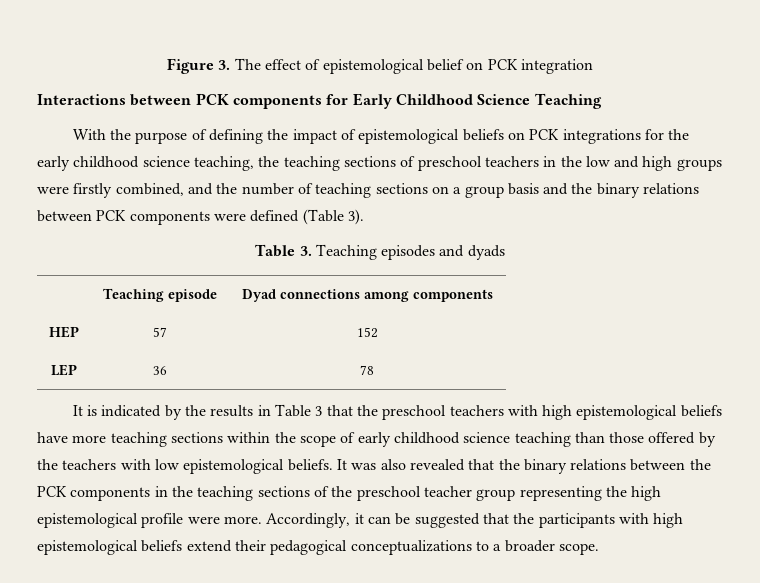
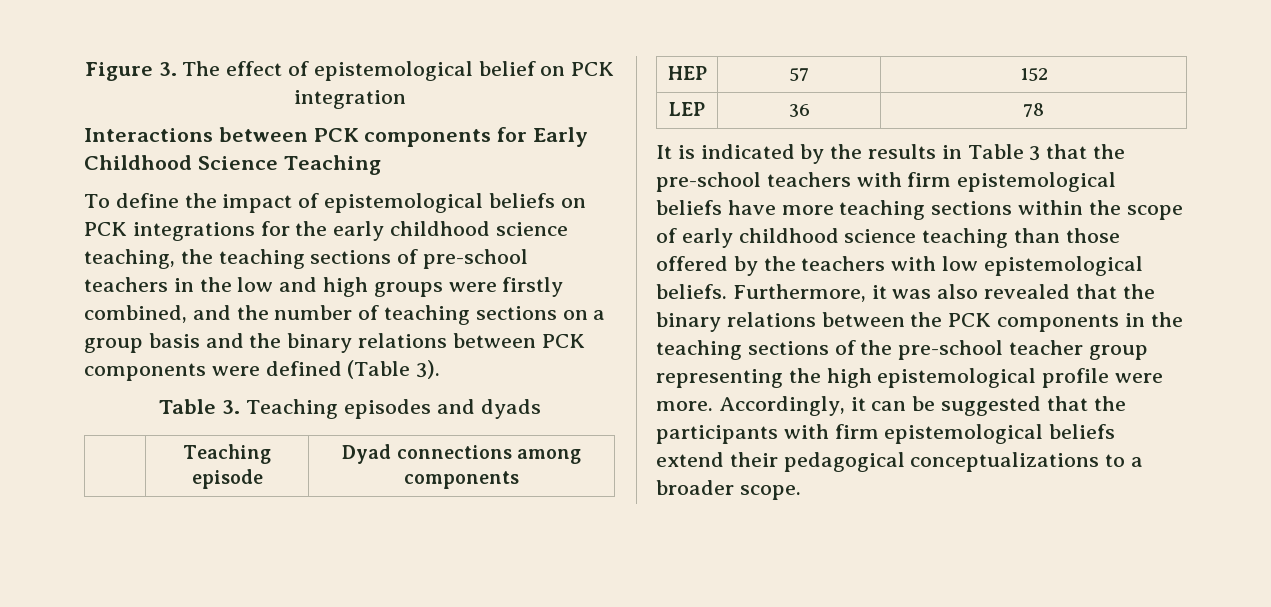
[72,129,263,144] With the purpose of defining -> [84,193,179,208] To define
[417,156,482,171] preschool -> [423,249,529,269] pre-school
[382,405,573,420] preschool teachers with high -> [656,172,952,192] pre-school teachers with firm
[336,459,347,470] It -> [732,284,887,302] Furthermore, it
[356,486,421,501] preschool -> [898,340,1004,360] pre-school
[653,513,684,528] high -> [834,424,879,439] firm

